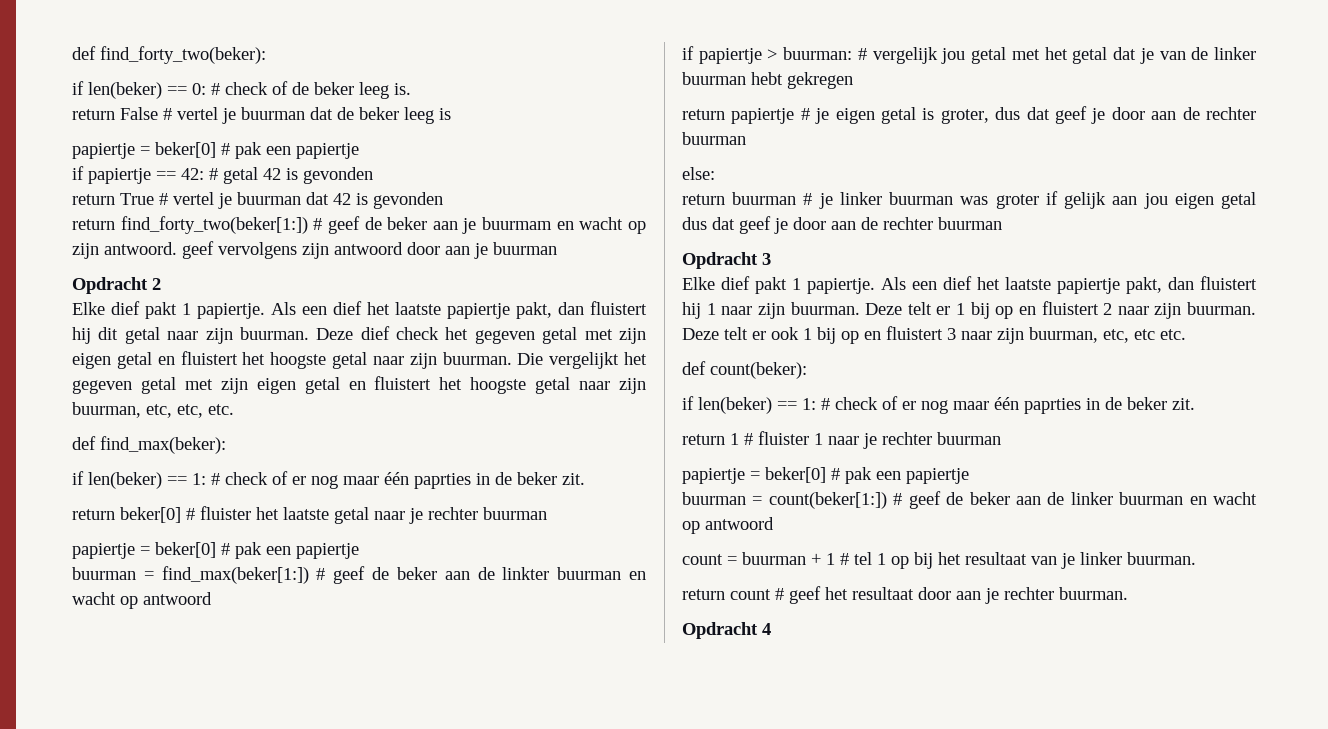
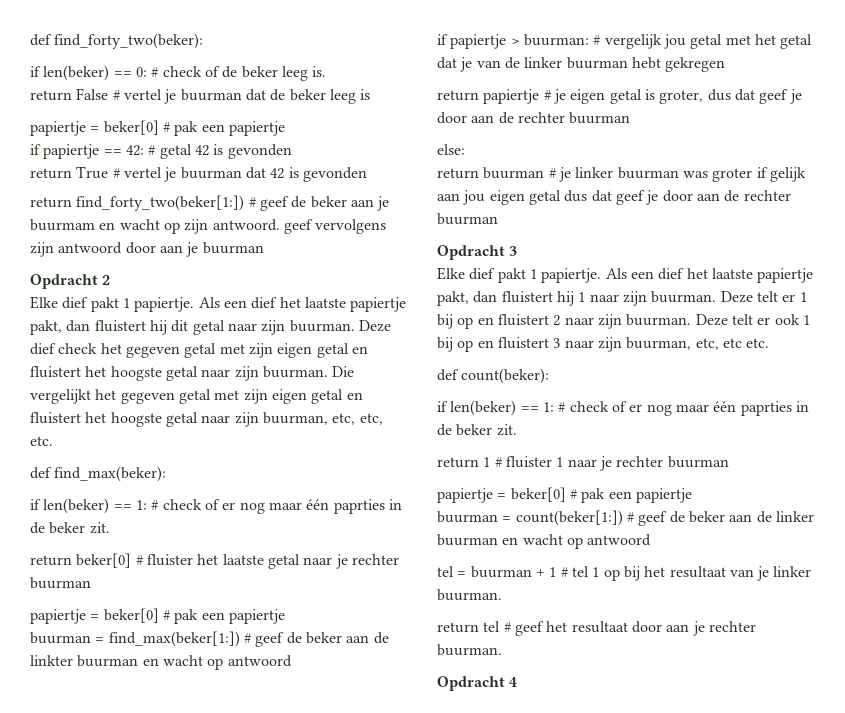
[682,554,723,565] count -> [437,566,454,577] tel
[730,589,771,600] count -> [483,621,501,632] tel

